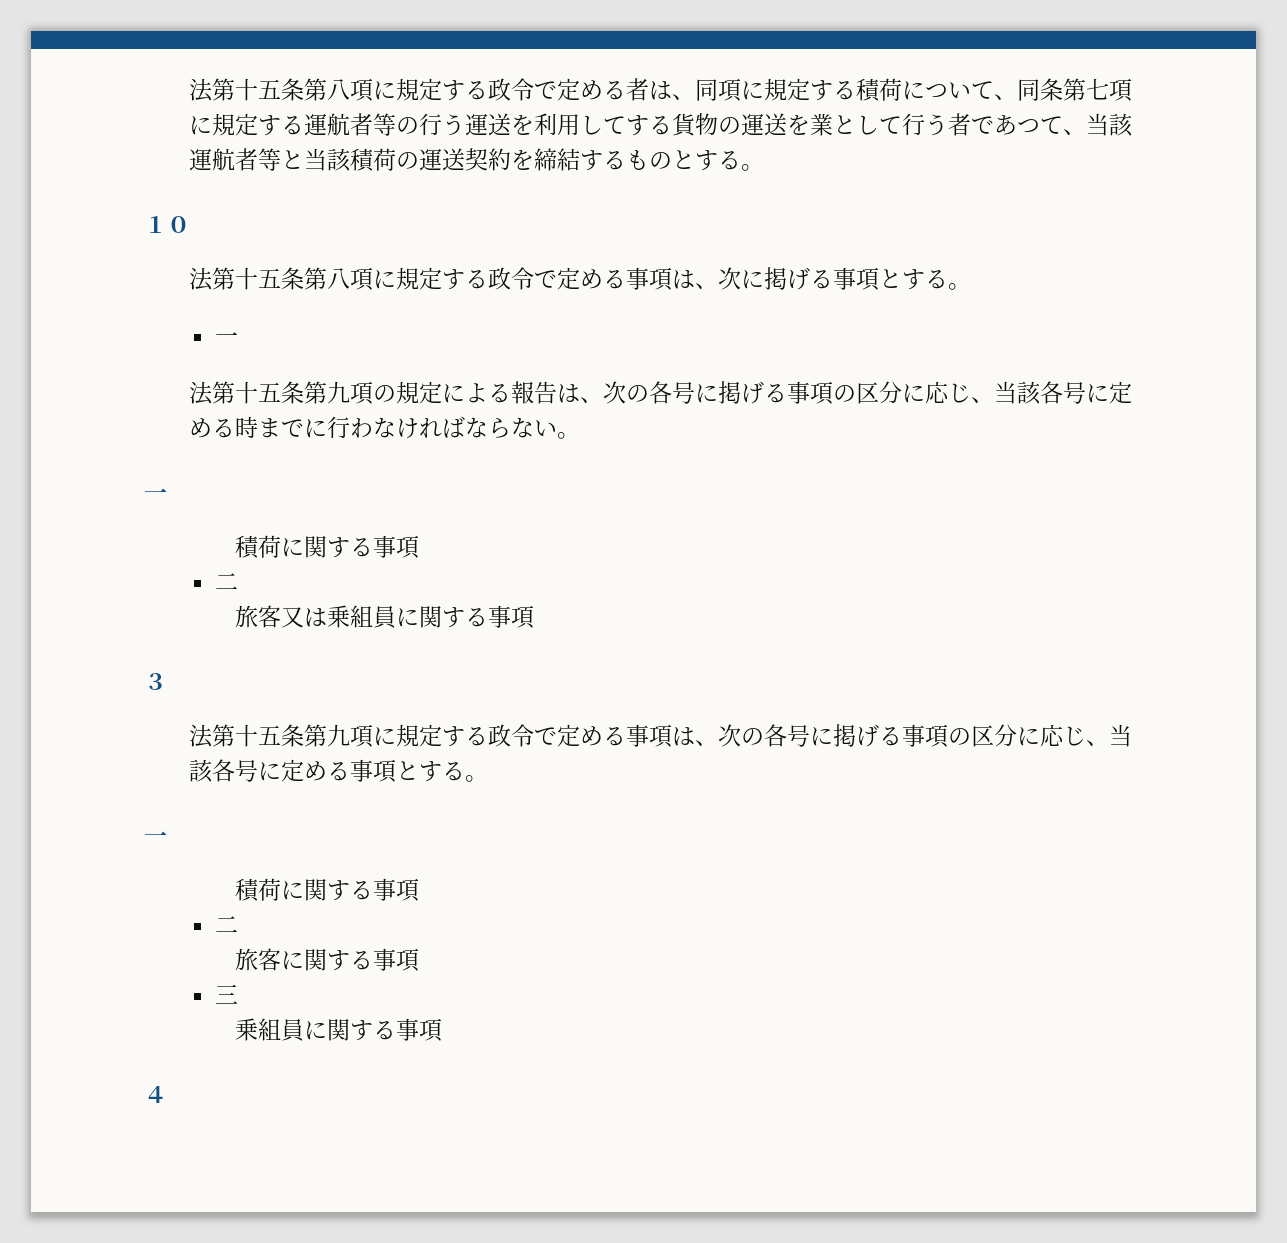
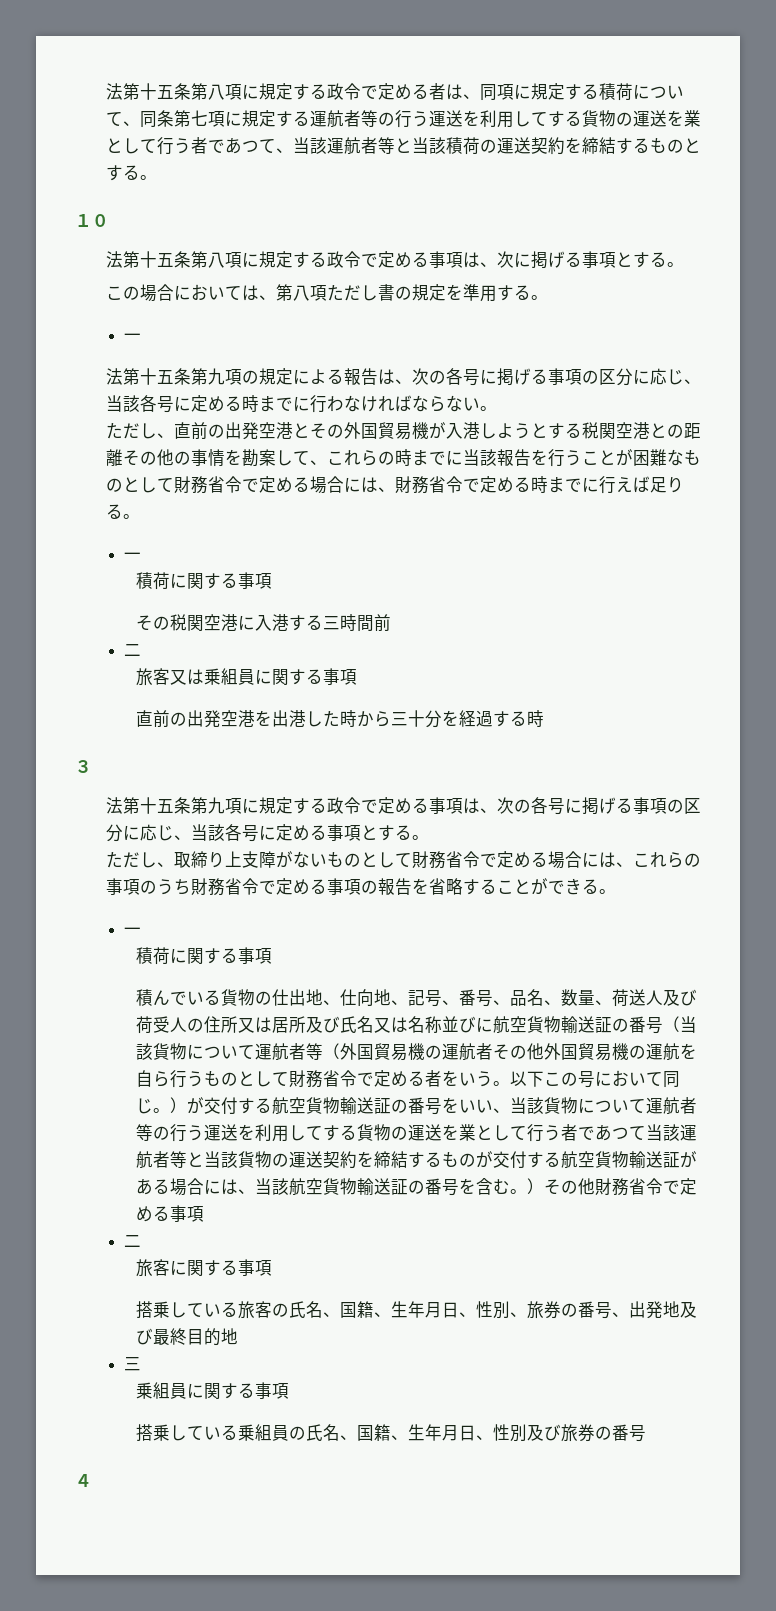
(972, 286) none -> [105,284,548,302] // この場合においては、第八項ただし書の規定を準用する。
[144,488,167,501] [234,535,419,559] // 一 // 積荷に関する事項 -> [105,422,701,440] [105,449,701,467] [105,476,684,494] [105,504,140,519] [123,552,141,560] [136,572,273,590] [136,614,392,632] // ただし、直前の出発空港とその外国貿易機が入港しようとする税関空港との距離その他の事情を勘案して、これらの時までに当該報告を行うことが困難なものとして財務省令で定める場合には、財務省令で定める時までに行えば足りる。 // 一 // 積荷に関する事項 // その税関空港に入港する三時間前
(534, 617) none -> [136,710,545,728] // 直前の出発空港を出港した時から三十分を経過する時
[144,831,167,844] [234,878,419,902] // 一 // 積荷に関する事項 -> [105,851,701,869] [105,878,616,896] [123,927,141,935] [136,947,273,965] [136,989,698,1007] [136,1016,698,1034] [136,1043,698,1061] [136,1070,681,1088] [136,1097,698,1115] [136,1124,698,1142] [136,1151,698,1169] [136,1178,698,1196] [136,1205,205,1222] // ただし、取締り上支障がないものとして財務省令で定める場合には、これらの事項のうち財務省令で定める事項の報告を省略することができる。 // 一 // 積荷に関する事項 // 積んでいる貨物の仕出地、仕向地、記号、番号、品名、数量、荷送人及び荷受人の住所又は居所及び氏名又は名称並びに航空貨物輸送証の番号（当該貨物について運航者等（外国貿易機の運航者その他外国貿易機の運航を自ら行うものとして財務省令で定める者をいう。以下この号において同じ。）が交付する航空貨物輸送証の番号をいい、当該貨物について運航者等の行う運送を利用してする貨物の運送を業として行う者であつて当該運航者等と当該貨物の運送契約を締結するものが交付する航空貨物輸送証がある場合には、当該航空貨物輸送証の番号を含む。）その他財務省令で定める事項
(419, 960) none -> [136,1301,698,1319] [136,1328,239,1346] // 搭乗している旅客の氏名、国籍、生年月日、性別、旅券の番号、出発地及び最終目的地
(442, 1030) none -> [136,1424,647,1442] // 搭乗している乗組員の氏名、国籍、生年月日、性別及び旅券の番号

